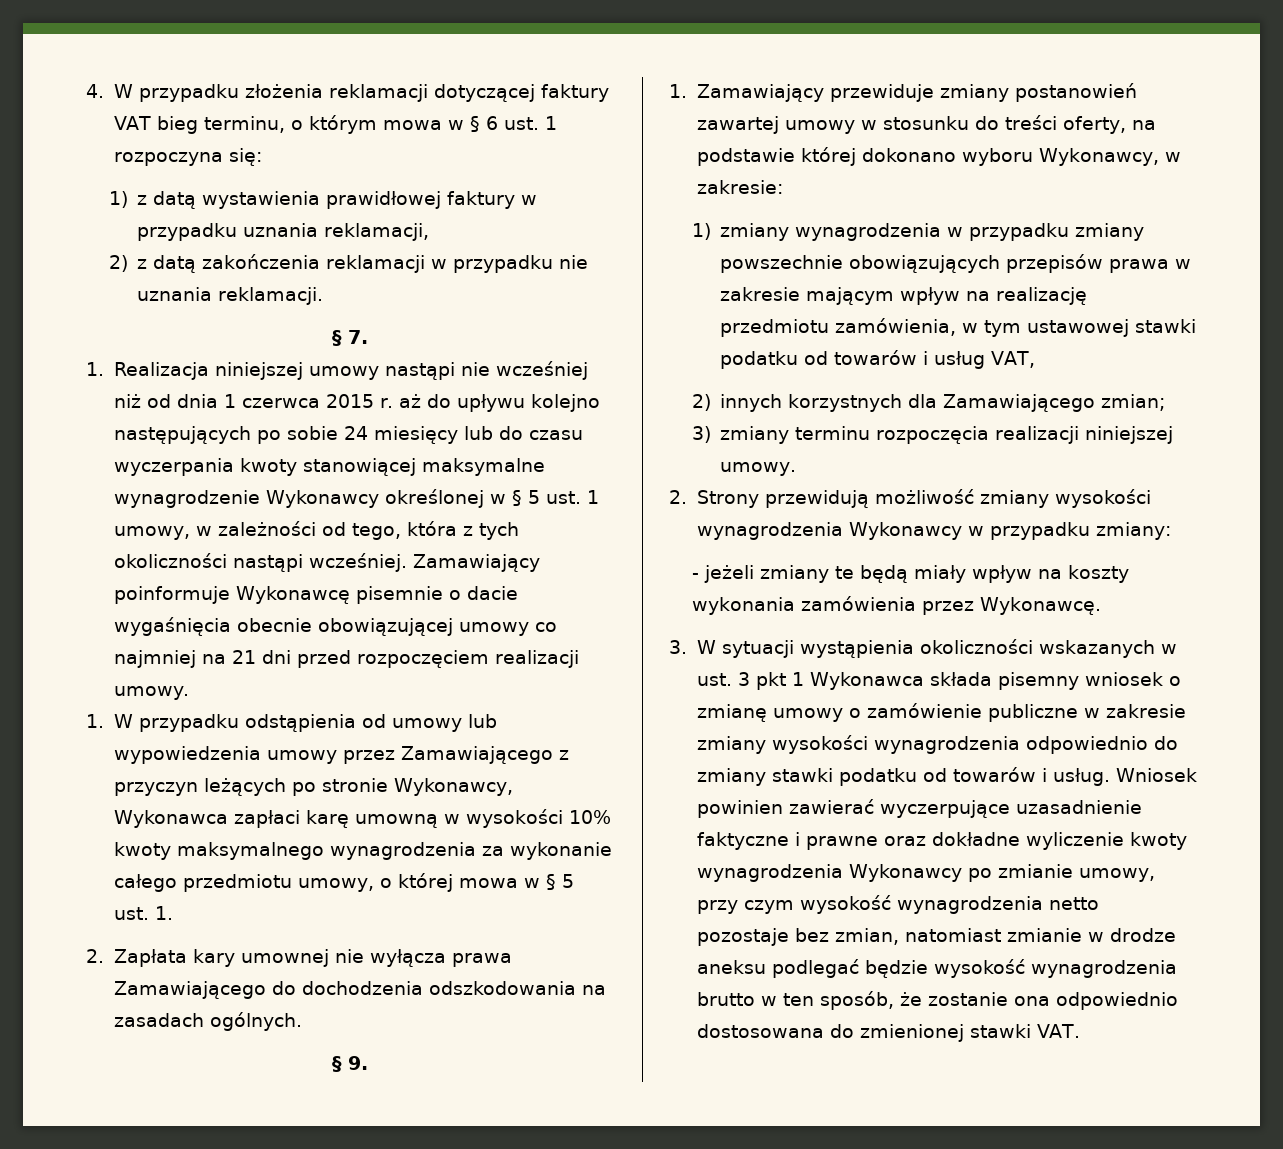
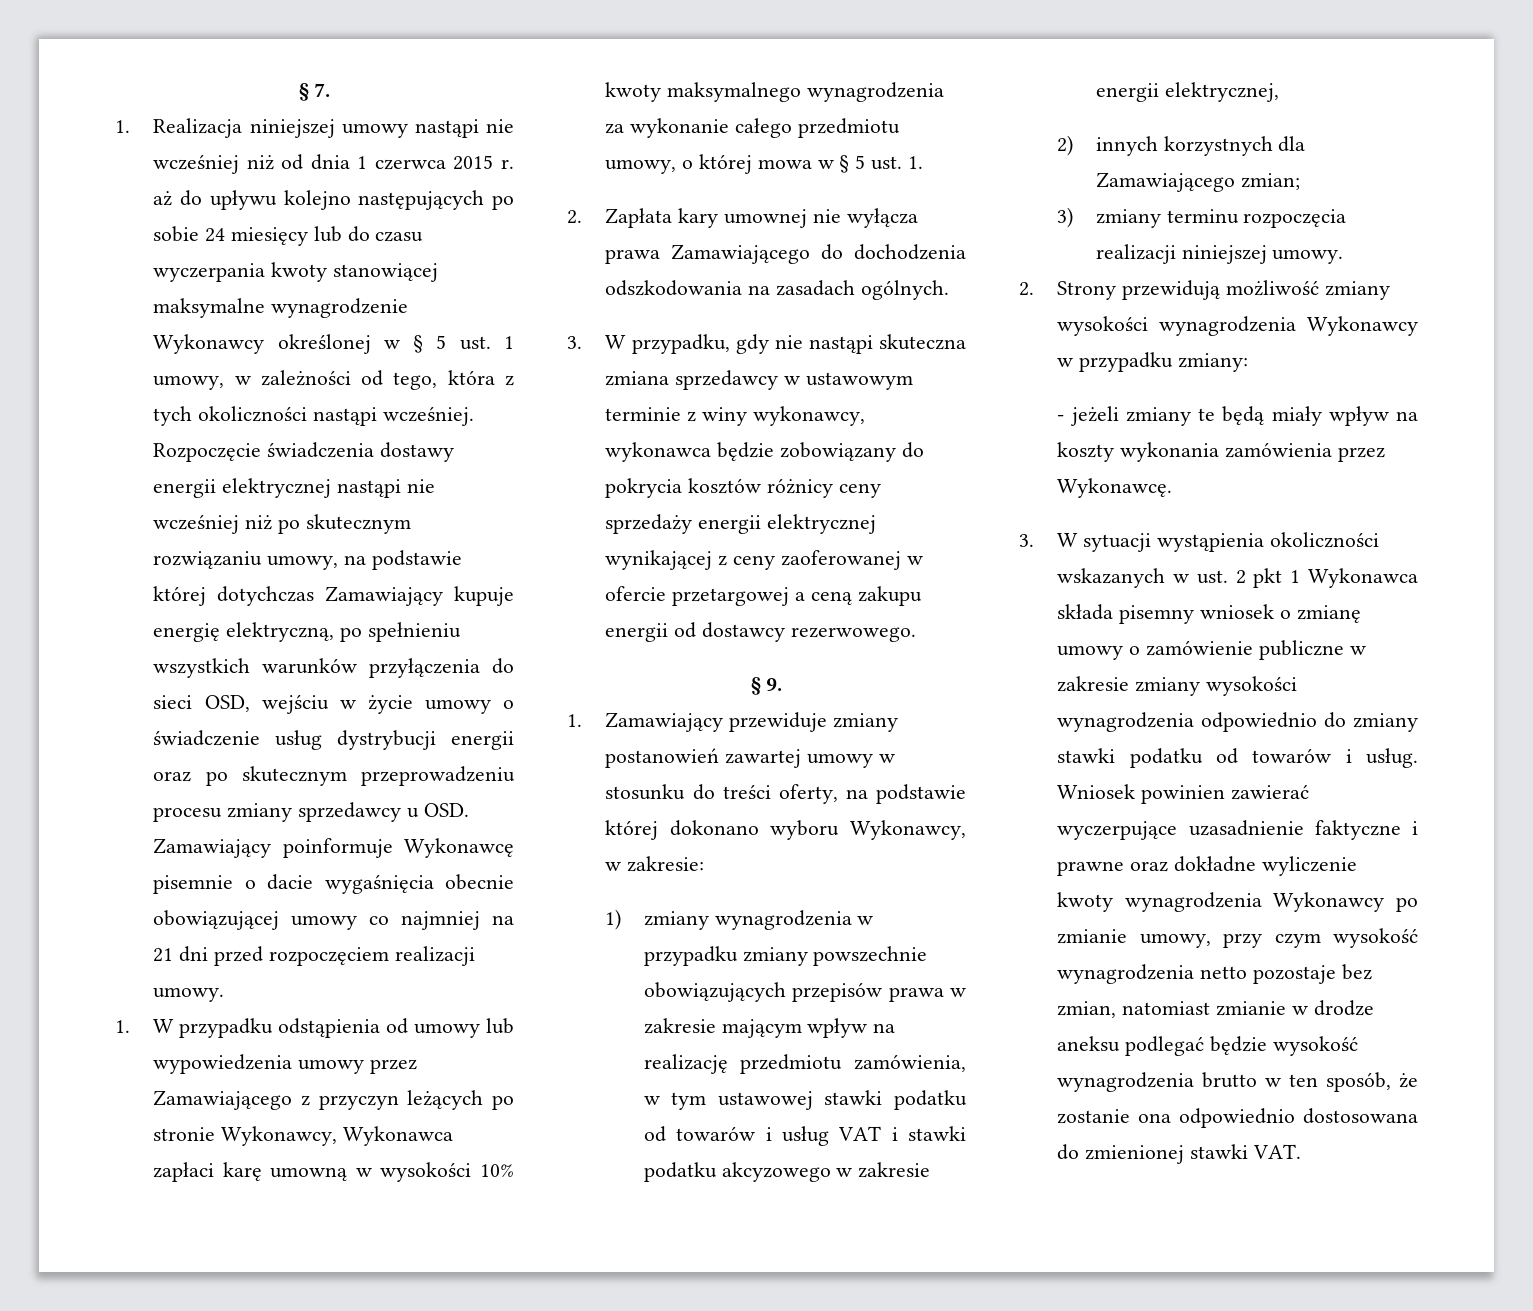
[86,84,609,102] [113,115,558,134] [113,148,262,166] [108,191,538,209] [137,223,430,241] [108,254,589,273] [137,287,324,305] 4. W przypadku złożenia reklamacji dotyczącej faktury VAT bieg terminu, o którym mowa w § 6 ust. 1 rozpoczyna się: // 1) z datą wystawienia prawidłowej faktury w przypadku uznania reklamacji, // 2) z datą zakończenia reklamacji w przypadku nie uznania reklamacji. // -> (298, 92) none
(408, 562) none -> [153,442,455,462] [153,478,435,498] [153,514,411,534] [153,550,462,570] [153,586,514,606] [153,622,461,642] [153,658,514,678] [153,694,514,714] [153,730,514,750] [153,766,515,786] [153,802,469,822] Rozpoczęcie świadczenia dostawy energii elektrycznej nastąpi nie wcześniej niż po skutecznym rozwiązaniu umowy, na podstawie której dotychczas Zamawiający kupuje energię elektryczną, po spełnieniu wszystkich warunków przyłączenia do sieci OSD, wejściu w życie umowy o świadczenie usług dystrybucji energii oraz po skutecznym przeprowadzeniu procesu zmiany sprzedawcy u OSD.
(302, 1021) none -> [567,334,966,354] [605,370,913,390] [605,406,865,426] [605,442,924,462] [605,478,881,498] [605,514,877,534] [605,550,923,570] [605,586,922,606] [605,622,916,642] // 3. W przypadku, gdy nie nastąpi skuteczna zmiana sprzedawcy w ustawowym terminie z winy wykonawcy, wykonawca będzie zobowiązany do pokrycia kosztów różnicy ceny sprzedaży energii elektrycznej wynikającej z ceny zaoferowanej w ofercie przetargowej a ceną zakupu energii od dostawcy rezerwowego.
[991,351,1036,368] VAT, -> [838,1126,967,1141] [643,1162,931,1182] [1095,82,1279,102] VAT i stawki podatku akcyzowego w zakresie energii elektrycznej,
[737,672,750,686] 3 -> [1235,570,1246,584] 2

